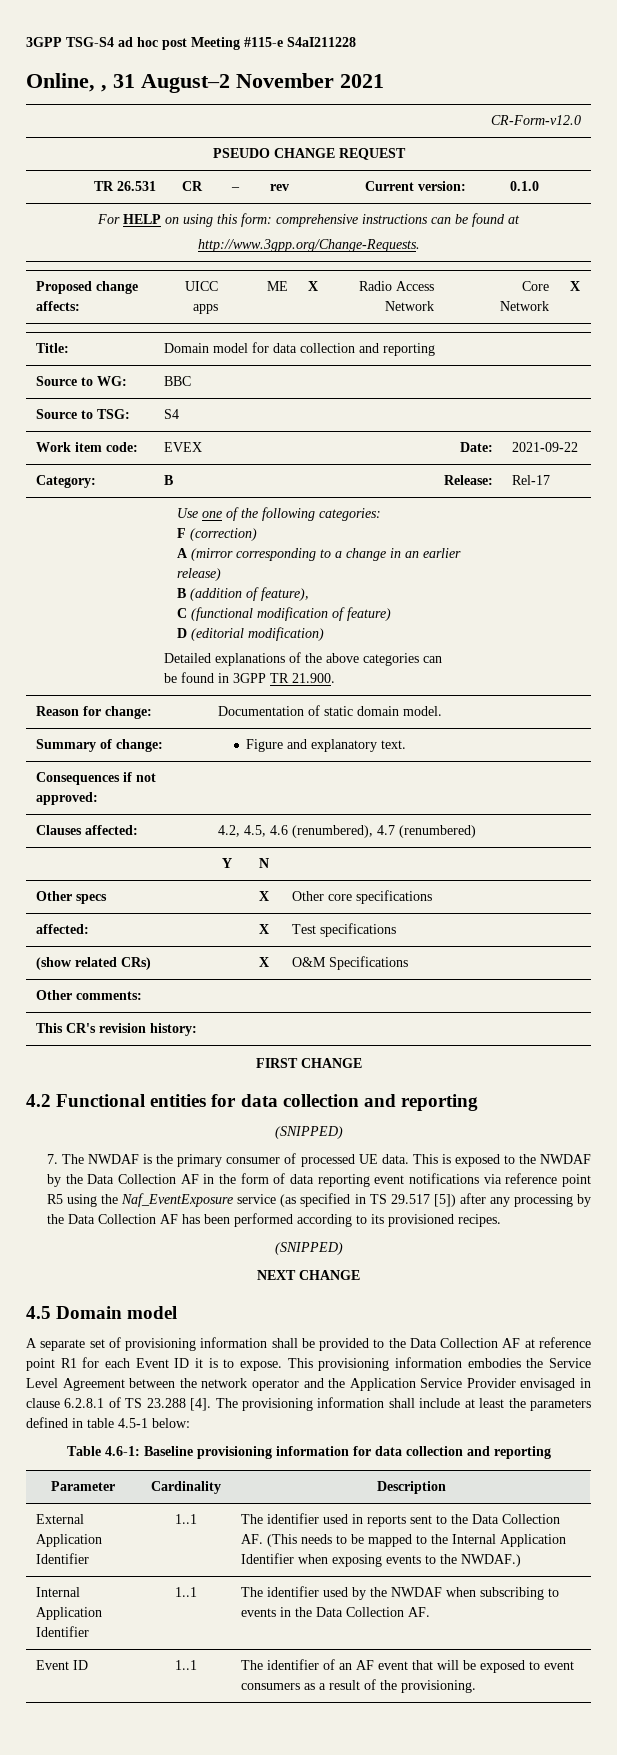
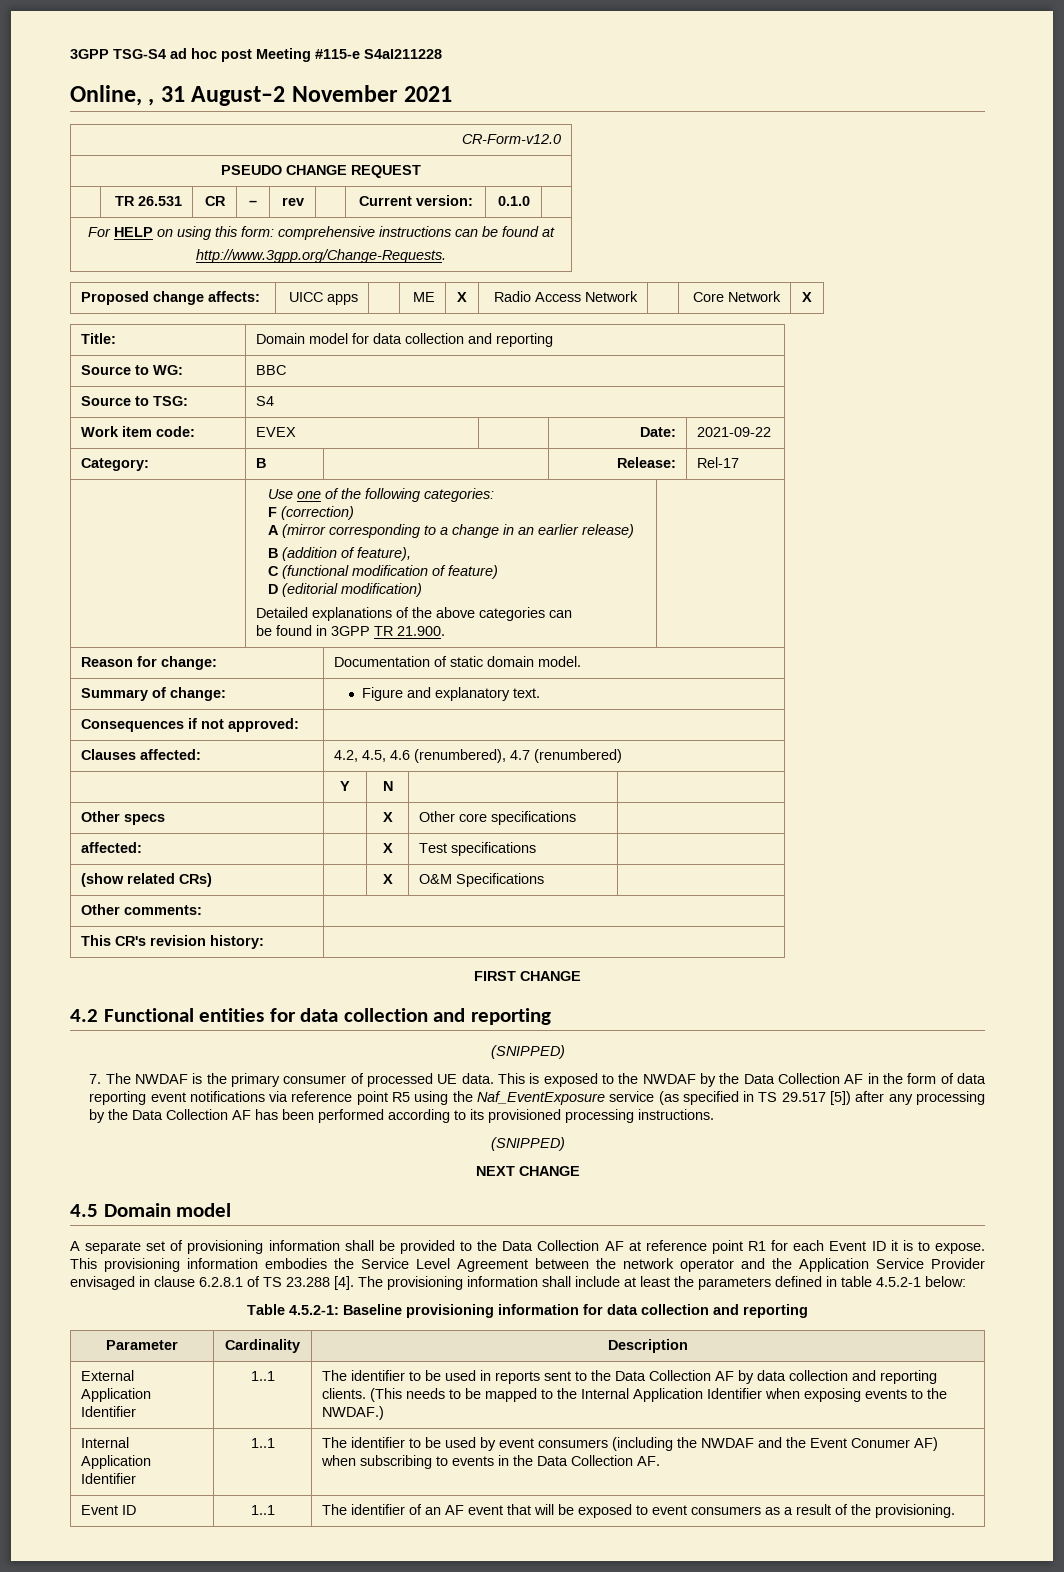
[458,1214,502,1227] recipes. -> [565,1109,715,1123] processing instructions.
[118,1418,148,1428] 4.5-1 -> [876,1277,921,1287] 4.5.2-1
[104,1446,140,1456] 4.6-1: -> [289,1305,339,1315] 4.5.2-1:
(320, 1518) none -> [409,1370,442,1381] to be
[241,1534,264,1544] AF. -> [715,1370,938,1384] [322,1388,367,1399] AF by data collection and reporting clients.
[323,1587,443,1600] used by the NWDAF -> [409,1437,939,1451] to be used by event consumers (including the NWDAF and the Event Conumer AF)

